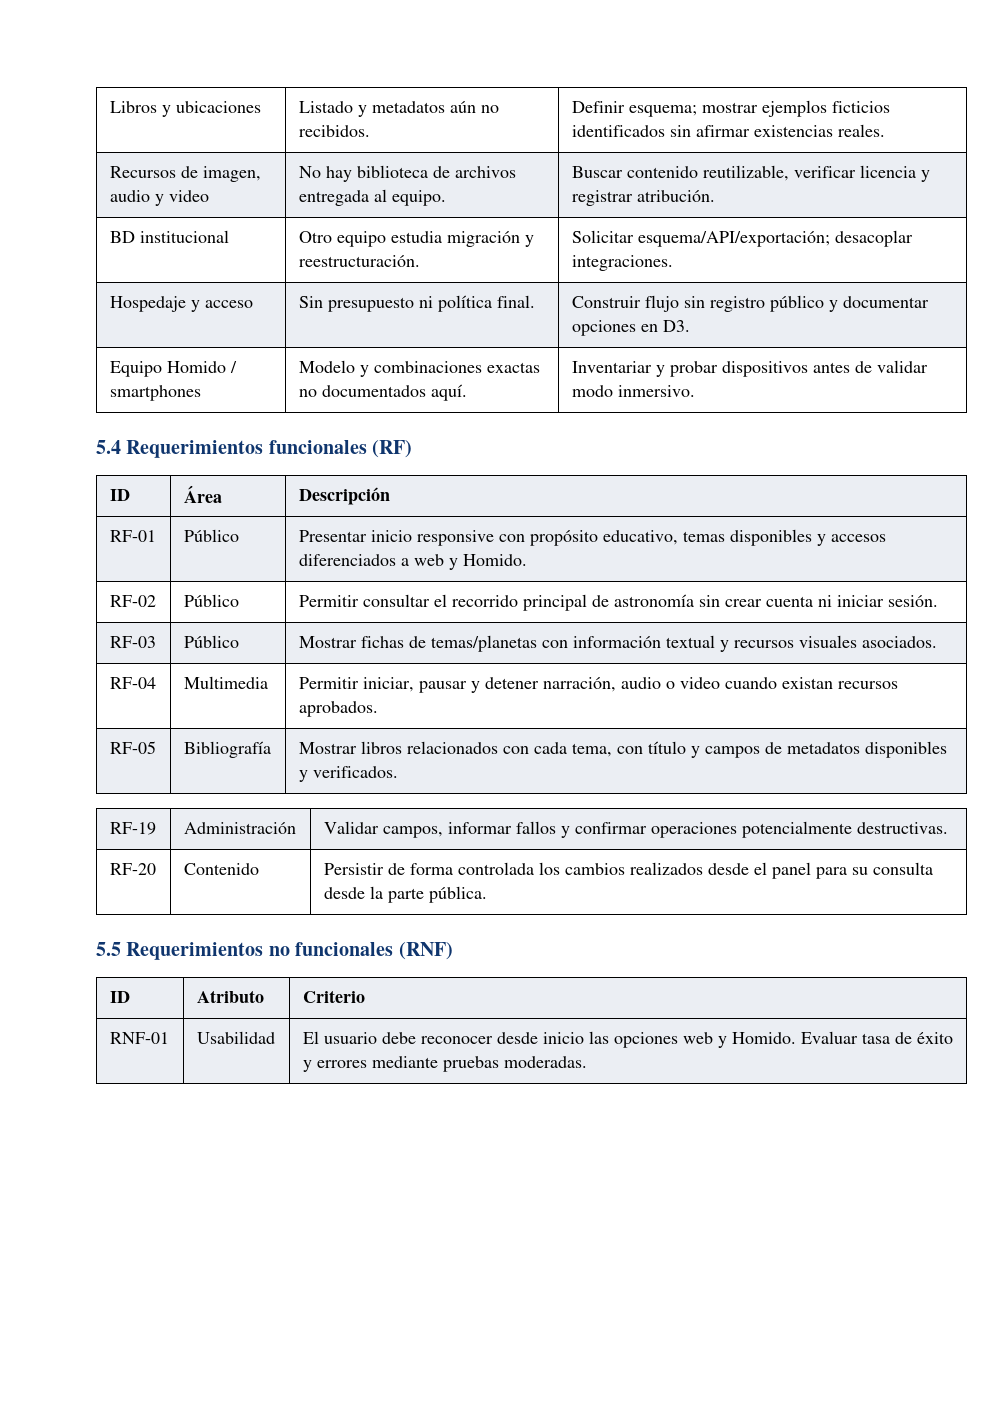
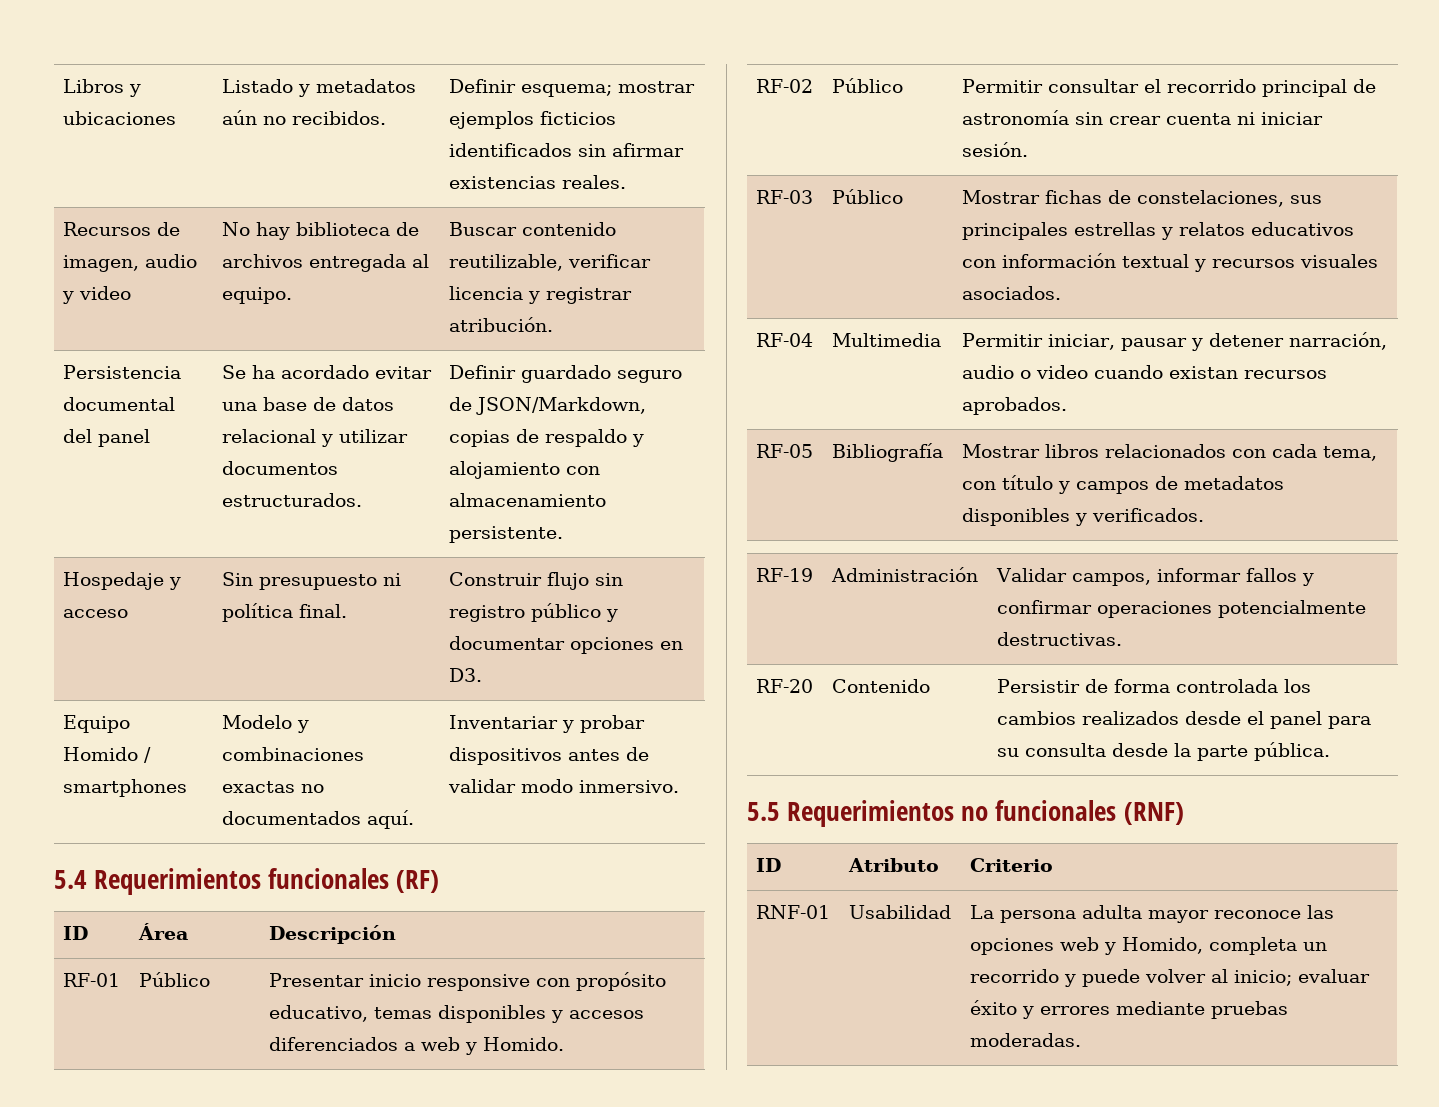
[109,230,229,243] [298,231,534,247] [298,255,420,267] [571,230,913,247] [571,255,673,271] BD institucional | Otro equipo estudia migración y reestructuración. | Solicitar esquema/API/exportación; desacoplar integraciones. -> [63,365,182,379] [63,397,176,411] [63,429,151,447] [222,365,433,379] [222,397,395,411] [222,429,409,447] [222,461,339,475] [222,493,363,507] [449,365,683,383] [449,397,647,415] [449,429,645,447] [449,461,601,479] [449,493,607,507] [449,526,564,543] Persistencia documental del panel | Se ha acordado evitar una base de datos relacional y utilizar documentos estructurados. | Definir guardado seguro de JSON/Markdown, copias de respaldo y alojamiento con almacenamiento persistente.
[430,635,537,652] temas/planetas -> [1137,190,1323,207] [962,222,1355,240] constelaciones, sus principales estrellas y relatos educativos
[302,1031,912,1048] El usuario debe reconocer desde inicio las opciones web y Homido. Evaluar tasa de -> [970,905,1335,923] [970,937,1328,955] [970,969,1371,987] La persona adulta mayor reconoce las opciones web y Homido, completa un recorrido y puede volver al inicio; evaluar

